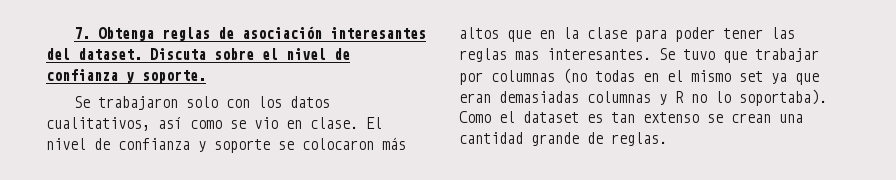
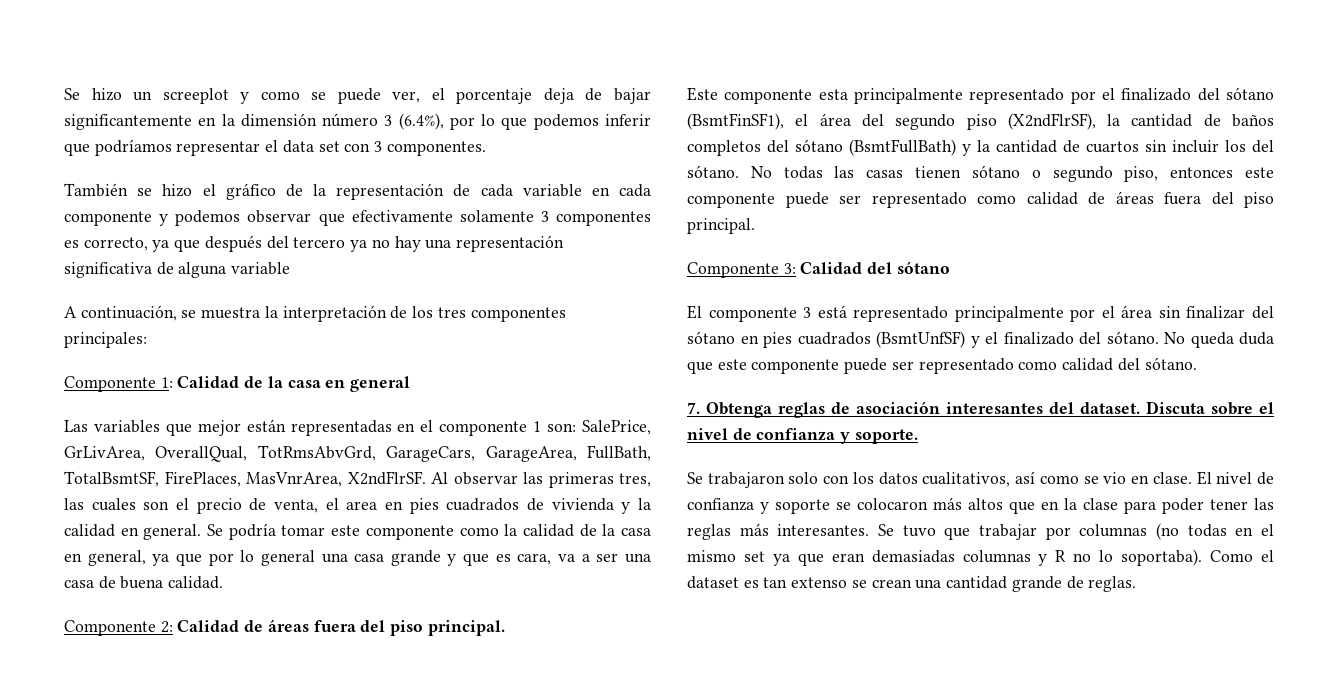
(73, 33) none -> [64,88,652,104] [64,113,651,130] [64,139,486,156] [64,183,651,200] [64,210,651,226] [64,235,564,252] [64,262,291,278] [64,305,566,322] [64,332,147,348] [64,376,411,392] [64,419,652,436] [64,445,651,462] [64,471,651,488] [64,498,651,514] [64,523,652,540] [64,550,651,566] [64,576,224,589] [64,619,505,636] [687,87,1274,104] [687,113,1274,130] [687,139,1274,156] [687,165,1274,182] [687,191,1274,208] [687,218,755,234] [687,261,950,278] [687,305,1274,322] [687,331,1274,348] [687,357,1197,374] Se hizo un screeplot y como se puede ver, el porcentaje deja de bajar significantemente en la dimensión número 3 (6.4%), por lo que podemos inferir que podríamos representar el data set con 3 componentes. // También se hizo el gráfico de la representación de cada variable en cada componente y podemos observar que efectivamente solamente 3 componentes es correcto, ya que después del tercero ya no hay una representación significativa de alguna variable // A continuación, se muestra la interpretación de los tres componentes principales: // Componente 1: Calidad de la casa en general // Las variables que mejor están representadas en el componente 1 son: SalePrice, GrLivArea, OverallQual, TotRmsAbvGrd, GarageCars, GarageArea, FullBath, TotalBsmtSF, FirePlaces, MasVnrArea, X2ndFlrSF. Al observar las primeras tres, las cuales son el precio de venta, el area en pies cuadrados de vivienda y la calidad en general. Se podría tomar este componente como la calidad de la casa en general, ya que por lo general una casa grande y que es cara, va a ser una casa de buena calidad. // Componente 2: Calidad de áreas fuera del piso principal. // Este componente esta principalmente representado por el finalizado del sótano (BsmtFinSF1), el área del segundo piso (X2ndFlrSF), la cantidad de baños completos del sótano (BsmtFullBath) y la cantidad de cuartos sin incluir los del sótano. No todas las casas tienen sótano o segundo piso, entonces este componente puede ser representado como calidad de áreas fuera del piso principal. // Componente 3: Calidad del sótano // El componente 3 está representado principalmente por el área sin finalizar del sótano en pies cuadrados (BsmtUnfSF) y el finalizado del sótano. No queda duda que este componente puede ser representado como calidad del sótano. //
[515,51,539,60] mas -> [739,523,769,536] más

